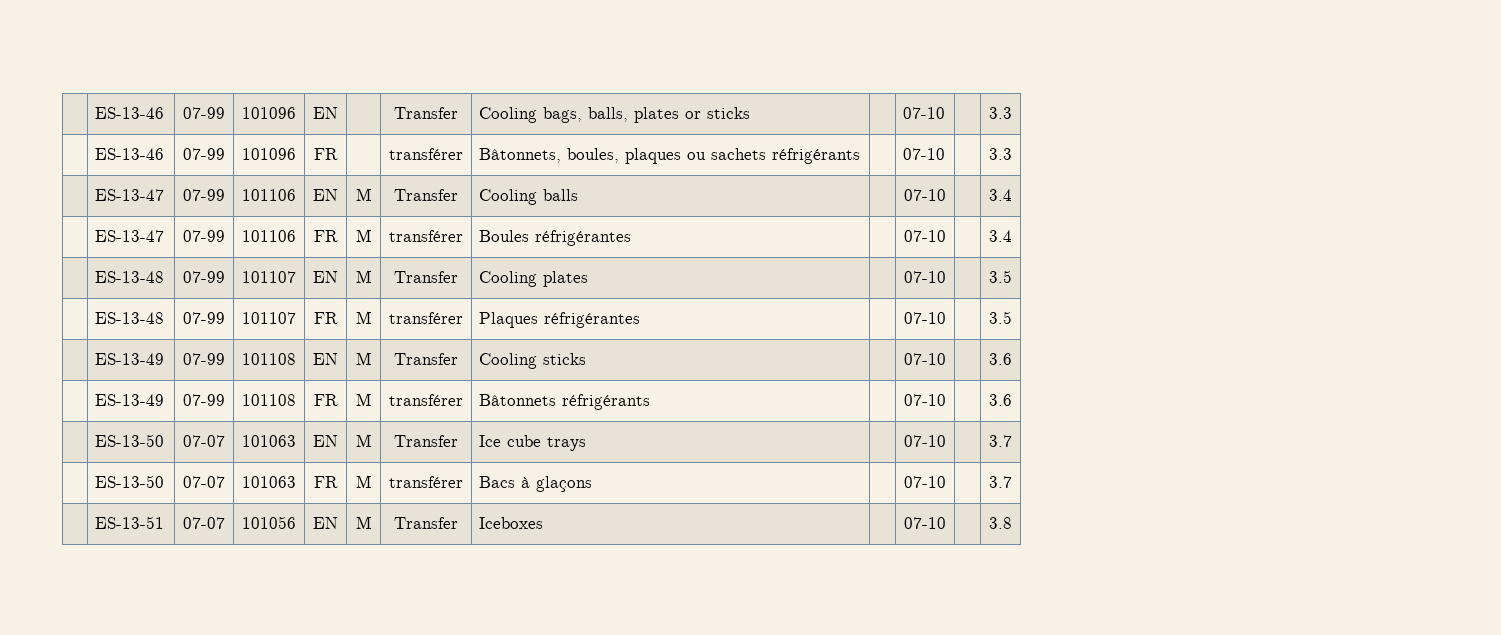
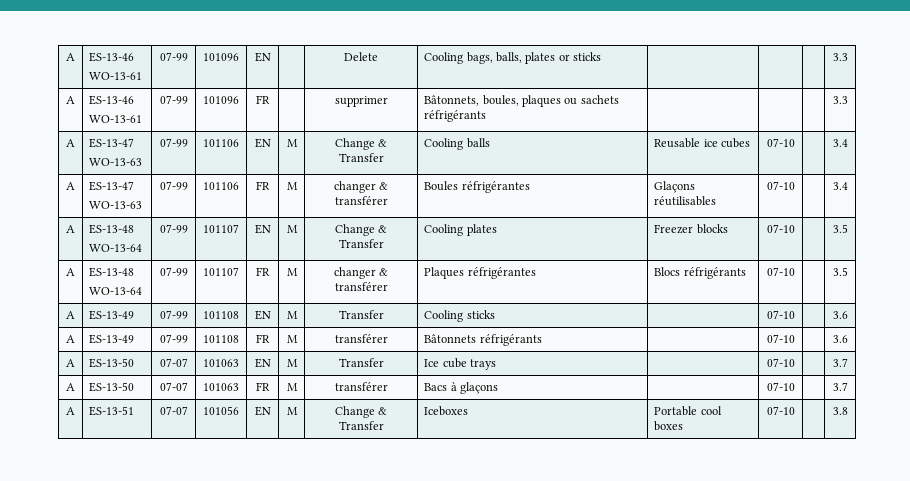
[95,107,165,119] | ES-13-46 -> [66,53,75,61] [89,52,135,62] [89,72,143,80] A | ES-13-46 // WO-13-61
[394,107,458,119] Transfer -> [344,52,378,61] Delete
[903,107,946,119] [989,107,1012,119] [95,148,165,160] 07-10 | | 3.3 // | ES-13-46 -> [832,53,848,61] [66,96,75,104] [89,95,135,105] [89,115,143,123] | | 3.3 // A | ES-13-46 // WO-13-61
[389,148,463,160] transférer -> [334,96,388,107] supprimer
[903,148,946,160] [989,148,1012,160] [95,189,165,201] 07-10 | | 3.3 // | ES-13-47 -> [832,96,848,104] [66,139,75,147] [89,138,135,148] [89,158,143,166] | | 3.3 // A | ES-13-47 // WO-13-63
(372, 194) none -> [334,138,388,150] Change &
[904,189,946,201] [989,189,1012,201] [95,230,165,242] | 07-10 | | 3.4 // | ES-13-47 -> [654,138,751,148] [766,138,795,147] [832,139,848,147] [66,182,75,190] [89,181,135,191] [89,201,143,209] Reusable ice cubes | 07-10 | | 3.4 // A | ES-13-47 // WO-13-63
(372, 235) none -> [333,181,389,193] changer &
[904,230,946,242] [989,230,1012,242] [95,271,165,283] | 07-10 | | 3.4 // | ES-13-48 -> [654,181,696,193] [654,196,717,206] [766,181,795,190] [832,182,848,190] [66,225,75,233] [89,224,135,234] [89,244,143,252] Glaçons réutilisables | 07-10 | | 3.4 // A | ES-13-48 // WO-13-64
(372, 276) none -> [334,224,388,236] Change &
[904,271,946,283] [989,270,1012,283] [95,312,165,324] | 07-10 | | 3.5 // | ES-13-48 -> [654,224,728,234] [766,224,795,233] [832,224,848,233] [66,268,75,276] [89,267,135,277] [89,287,143,295] Freezer blocks | 07-10 | | 3.5 // A | ES-13-48 // WO-13-64
(372, 317) none -> [333,267,389,279] changer &
[904,312,946,324] [989,311,1012,324] | 07-10 | | 3.5 // -> [654,267,746,279] [766,267,795,276] [832,267,848,276] [66,311,75,319] Blocs réfrigérants | 07-10 | | 3.5 // A
(1012, 359) none -> [66,335,75,343] A
(1012, 400) none -> [66,359,75,367] A
(1012, 441) none -> [66,383,75,391] A
(1012, 482) none -> [66,407,75,415] A
(372, 522) none -> [334,406,388,418] Change &
(544, 523) none -> [654,406,722,416] [654,421,684,431] Portable cool boxes

